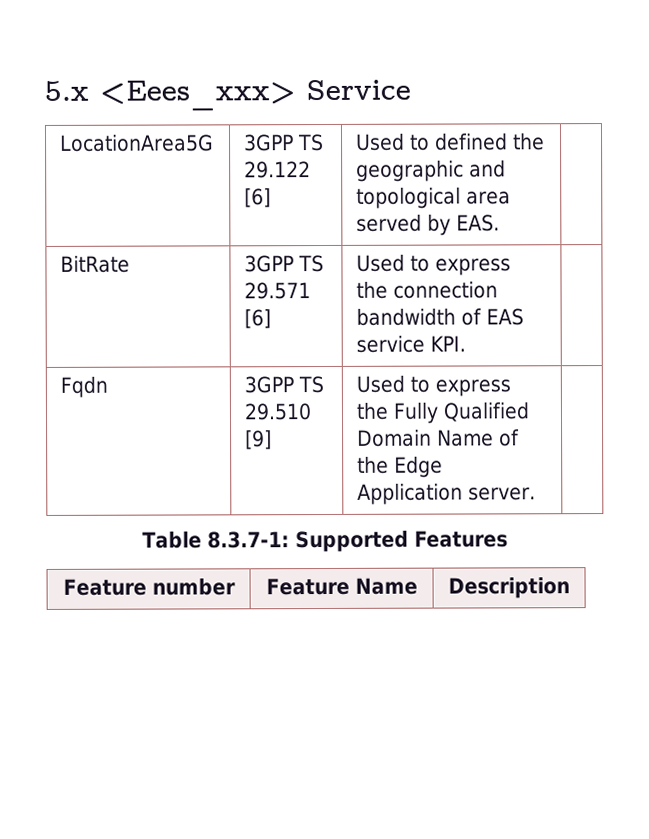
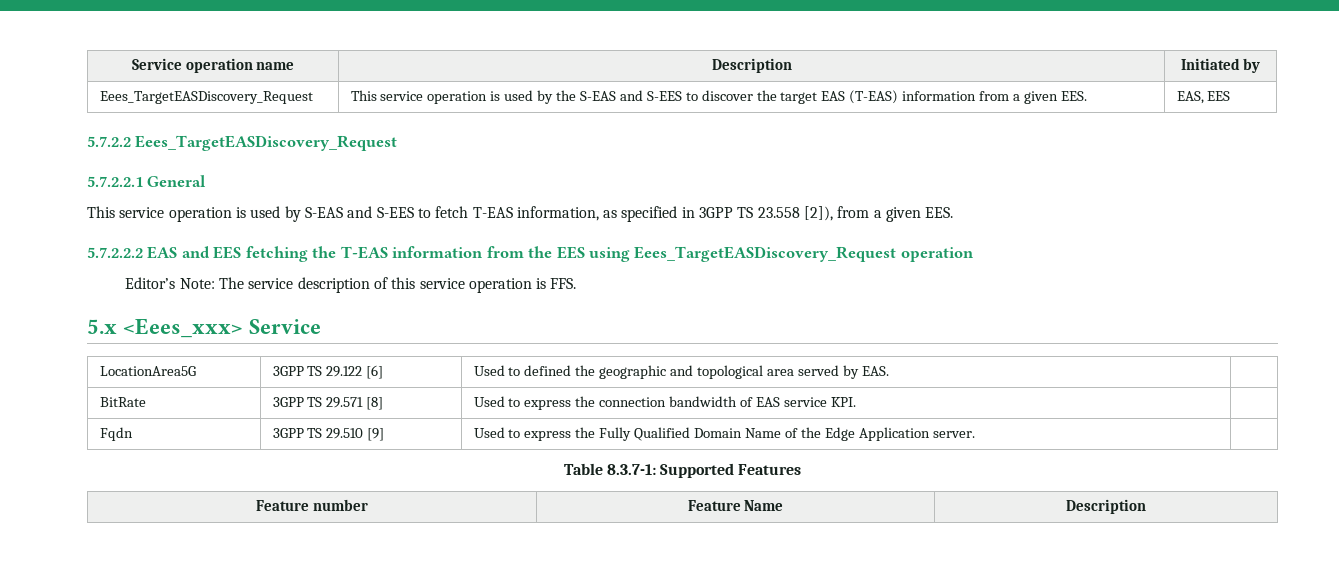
(44, 90) none -> [131,58,295,73] [711,58,792,73] [1180,58,1261,73] [99,91,313,104] [350,90,1087,104] [1176,91,1231,104] [87,135,398,151] [87,175,207,187] [87,206,954,222] [87,246,974,262] [125,277,577,293] Service operation name | Description | Initiated by // Eees_TargetEASDiscovery_Request | This service operation is used by the S-EAS and S-EES to discover the target EAS (T-EAS) information from a given EES. | EAS, EES // 5.7.2.2 Eees_TargetEASDiscovery_Request // 5.7.2.2.1 General // This service operation is used by S-EAS and S-EES to fetch T-EAS information, as specified in 3GPP TS 23.558 [2]), from a given EES. // 5.7.2.2.2 EAS and EES fetching the T-EAS information from the EES using Eees_TargetEASDiscovery_Request operation // Editor’s Note: The service description of this service operation is FFS. //
[244,309,272,329] [6] -> [366,397,384,410] [8]

